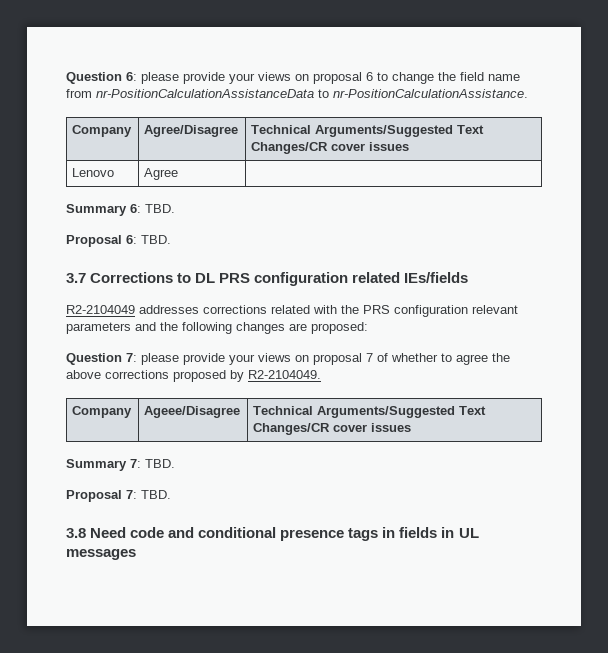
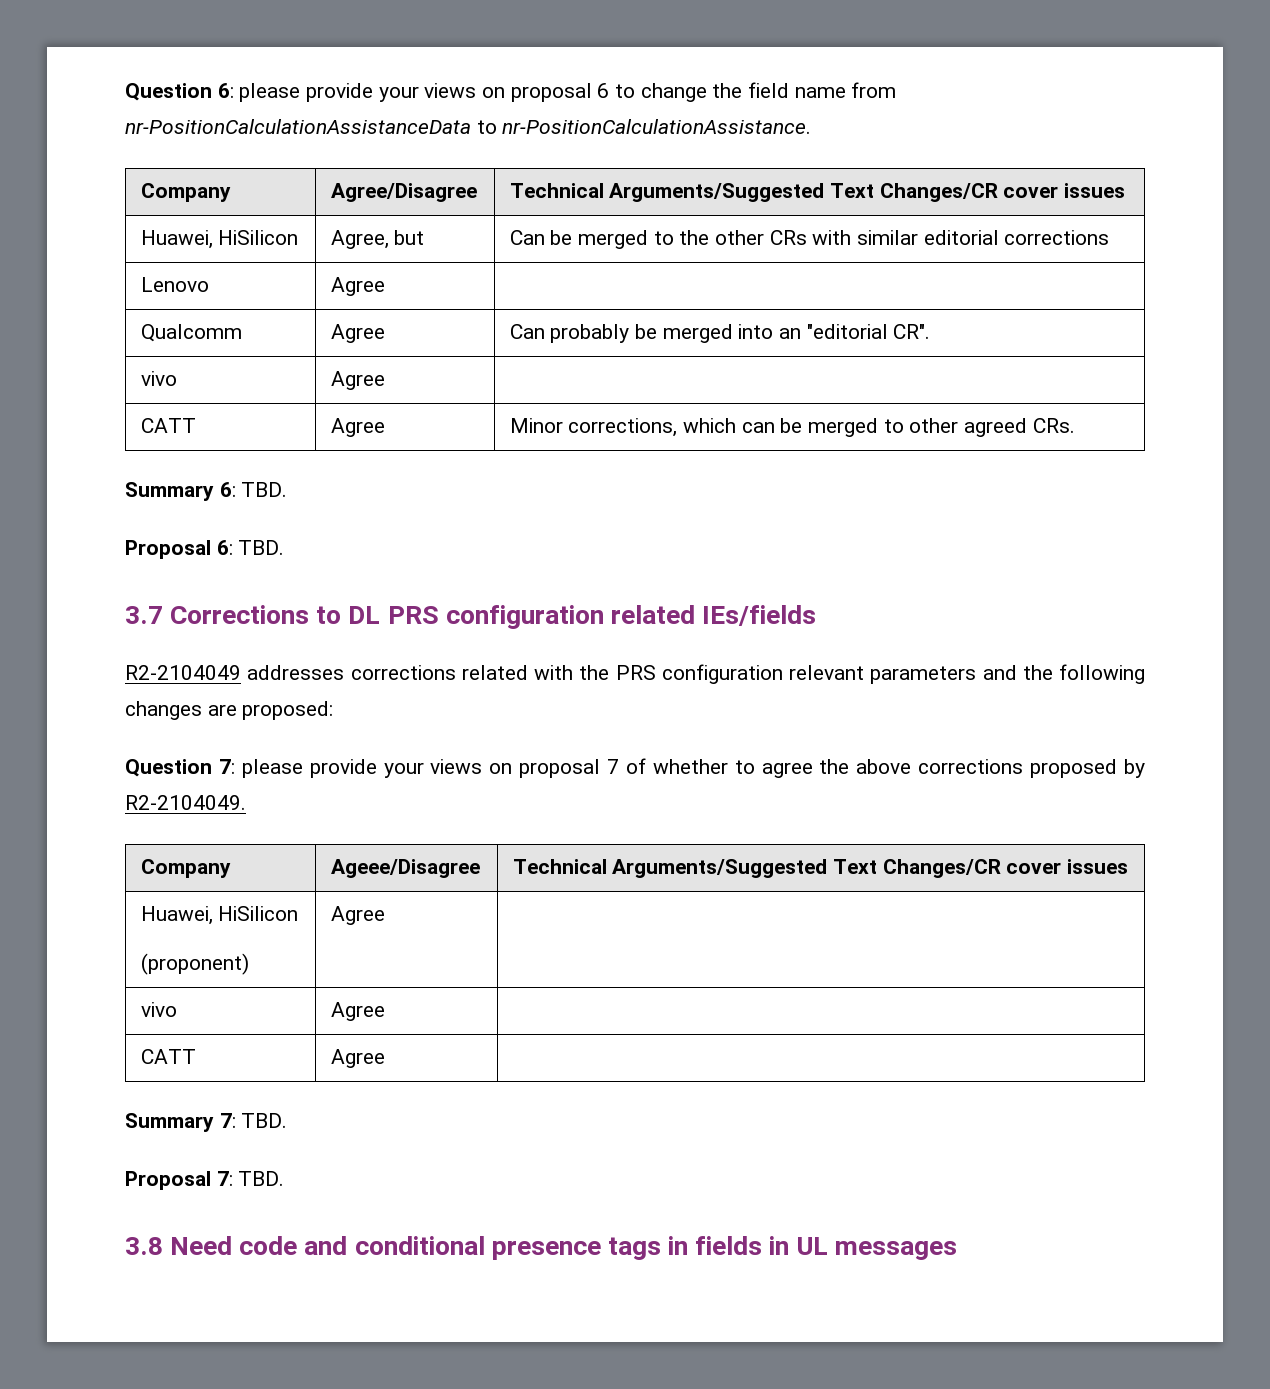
[72,168,115,177] [144,168,179,180] Lenovo | Agree | -> [140,230,299,249] [330,230,425,249] [509,230,1110,249] [140,277,209,292] [330,277,385,296] [140,324,242,342] [330,324,385,343] [509,324,931,343] [140,371,177,386] [330,371,385,390] [140,418,196,433] [330,418,385,437] [509,418,1075,437] Huawei, HiSilicon | Agree, but | Can be merged to the other CRs with similar editorial corrections // Lenovo | Agree | // Qualcomm | Agree | Can probably be merged into an "editorial CR". // vivo | Agree | // CATT | Agree | Minor corrections, which can be merged to other agreed CRs.
(412, 427) none -> [140,906,299,925] [140,953,249,975] [330,906,385,925] [140,1002,177,1017] [330,1002,385,1021] [140,1049,196,1064] [330,1049,385,1068] // Huawei, HiSilicon // (proponent) | Agree | // vivo | Agree | // CATT | Agree |

